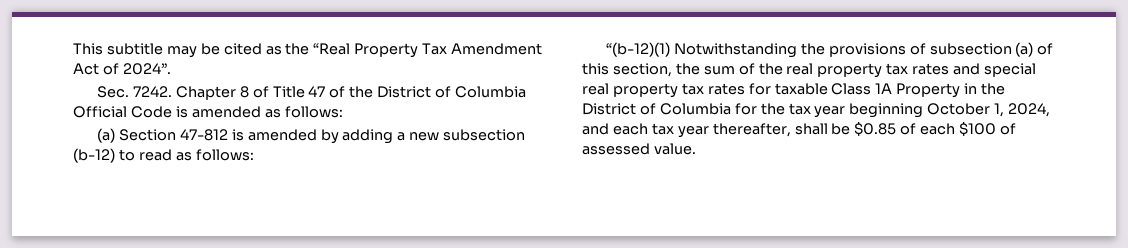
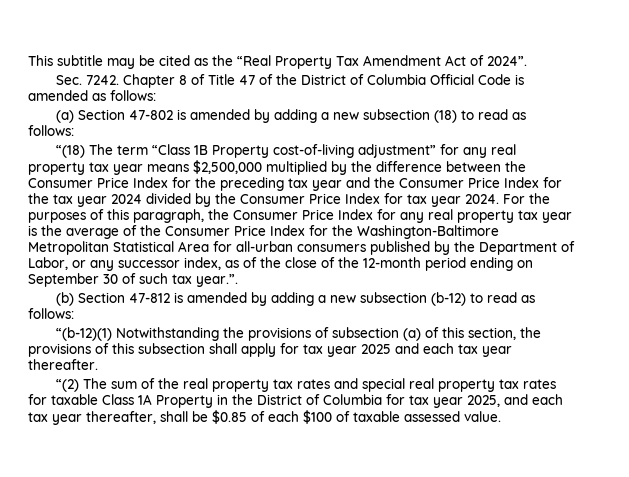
(176, 135) none -> [129,109,527,123] [28,125,74,136] [56,144,517,158] [28,160,526,175] [28,177,562,191] [28,193,550,207] [28,209,572,223] [28,225,499,239] [28,241,575,255] [28,257,533,271] [28,273,238,287] [56,292,126,306] 47-802 is amended by adding a new subsection (18) to read as follows: // “(18) The term “Class 1B Property cost-of-living adjustment” for any real property tax year means $2,500,000 multiplied by the difference between the Consumer Price Index for the preceding tax year and the Consumer Price Index for the tax year 2024 divided by the Consumer Price Index for tax year 2024. For the purposes of this paragraph, the Consumer Price Index for any real property tax year is the average of the Consumer Price Index for the Washington-Baltimore Metropolitan Statistical Area for all-urban consumers published by the Department of Labor, or any successor index, as of the close of the 12-month period ending on September 30 of such tax year.”. // (b) Section
(700, 69) none -> [28,343,512,357] [28,359,98,370] [56,378,108,392] provisions of this subsection shall apply for tax year 2025 and each tax year thereafter. // “(2) The
[760,103,1051,118] the tax year beginning October 1, 2024, -> [409,395,500,408] tax year 2025,
(1017, 129) none -> [353,411,400,422] taxable

